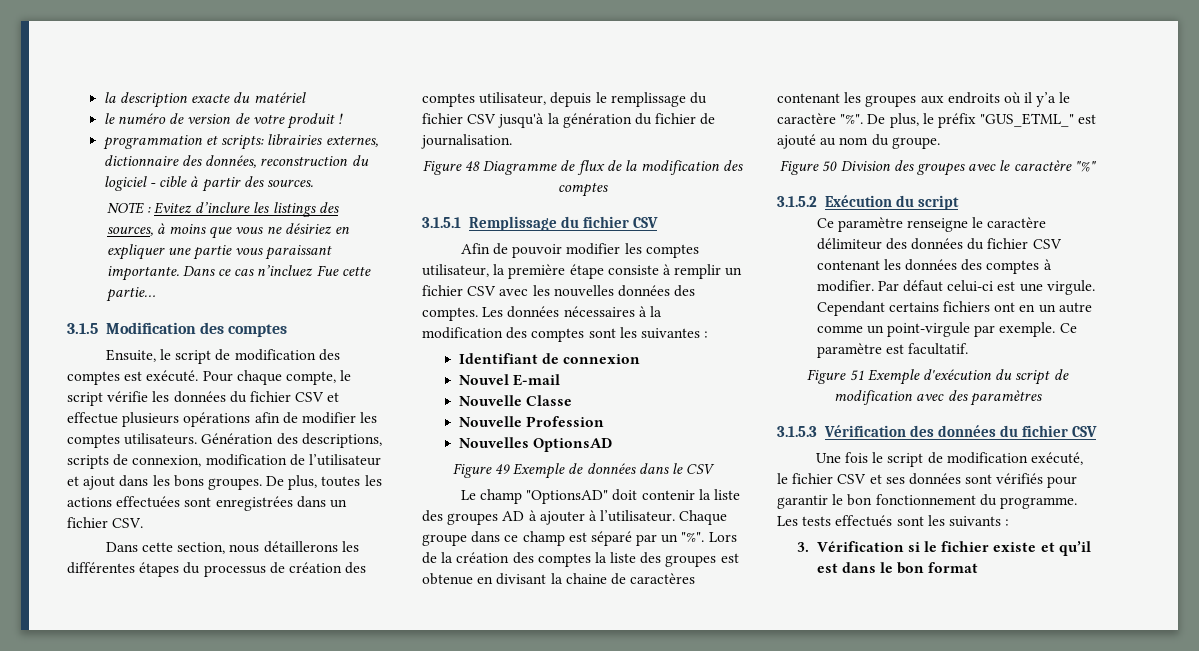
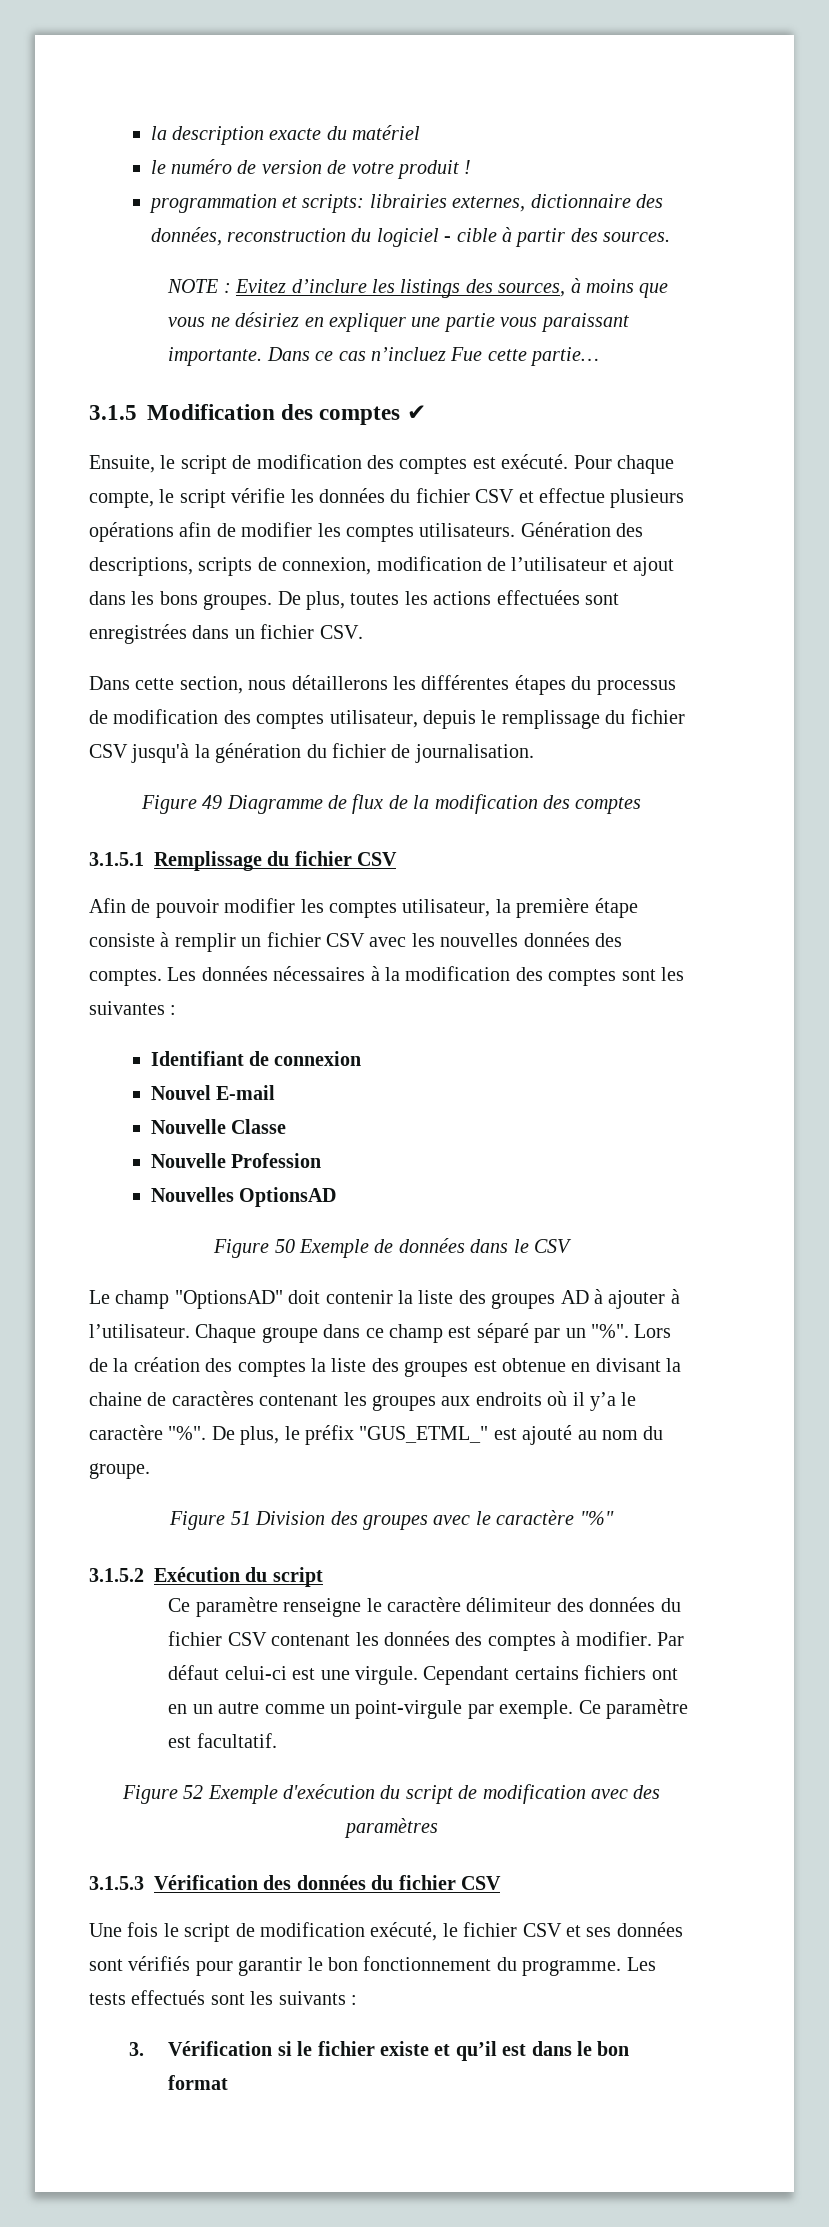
(288, 330) none -> [406,405,426,420] ✔
[288,562,342,573] création -> [113,709,219,724] modification
[464,161,480,171] 48 -> [202,795,223,809] 49
[495,464,512,474] 49 -> [274,1239,295,1253] 50
[822,161,838,172] 50 -> [230,1511,251,1525] 51
[849,370,864,381] 51 -> [183,1785,204,1799] 52

